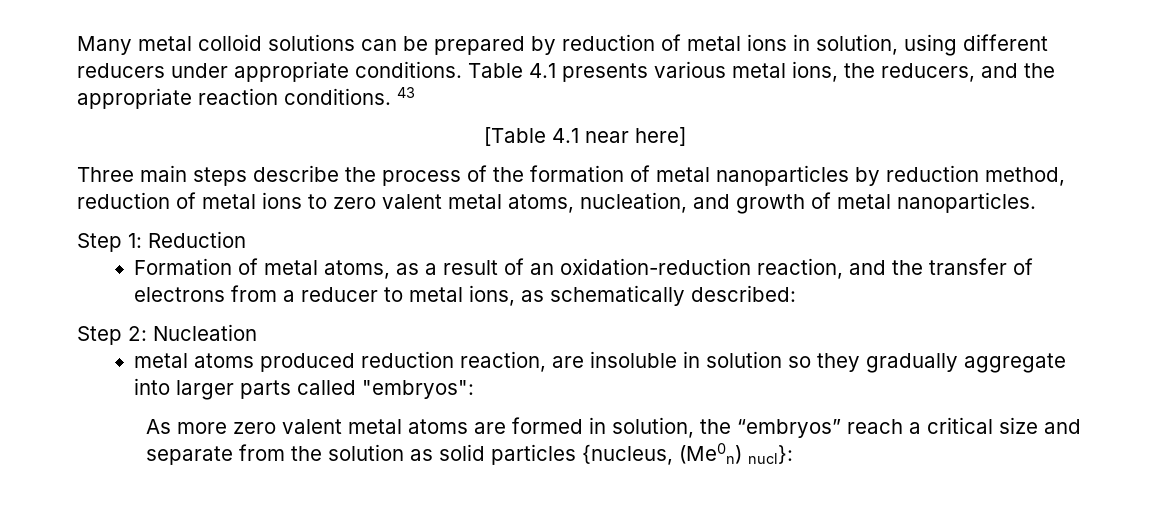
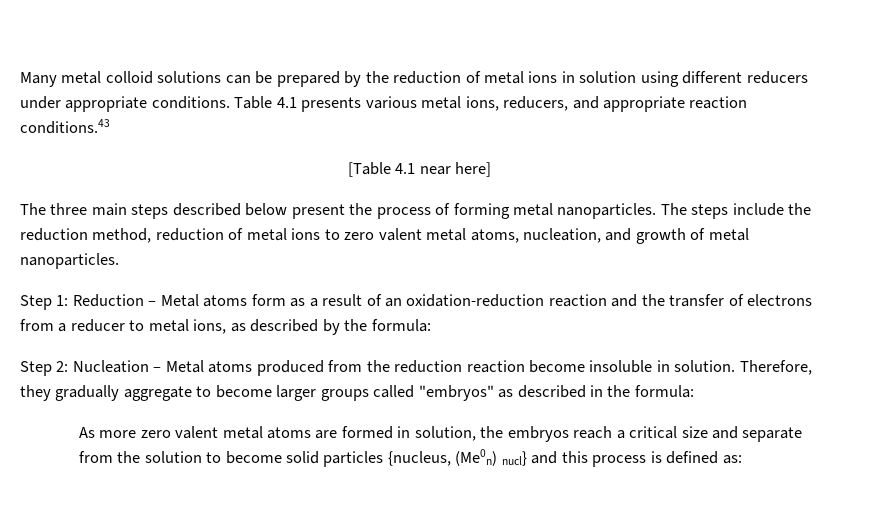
(556, 45) none -> [365,71,389,83] the
[816,34,898,55] solution, -> [579,71,637,83] solution
[844,63,875,78] the -> (499, 103) none
[1024,63,1055,78] the -> (599, 102) none
[284,87,415,105] conditions. 43 -> [20,119,110,134] conditions.43
[77,165,880,186] Three main steps describe the process of the formation of metal nanoparticles by -> [20,203,812,219] The three main steps described below present the process of forming metal nanoparticles. The steps include the
[134,258,391,279] // Formation of metal atoms, -> [148,294,286,307] – Metal atoms form
[757,258,844,279] reaction, -> [548,294,607,307] reaction
[550,285,797,306] schematically described: -> [250,319,431,335] described by the formula:
[134,351,1067,373] [134,378,475,400] // metal atoms produced reduction reaction, are insoluble in solution so they gradually aggregate into larger parts called "embryos": -> [153,360,812,376] [20,385,694,401] – Metal atoms produced from the reduction reaction become insoluble in solution. Therefore, they gradually aggregate to become larger groups called "embryos" as described in the formula:
[737,419,842,438] “embryos” -> [507,426,569,442] embryos
[410,449,434,461] as -> [206,451,282,464] to become
[748,445,794,464] nucl}: -> [501,451,742,467] nucl} and this process is defined as:

